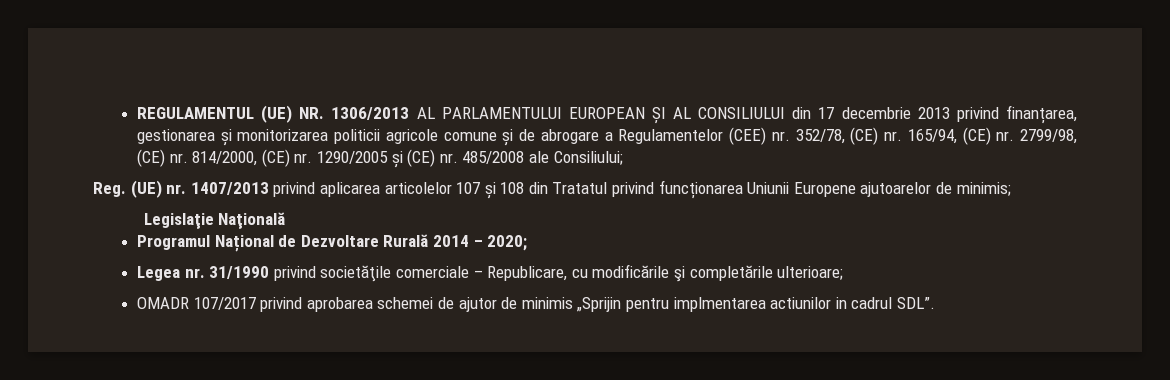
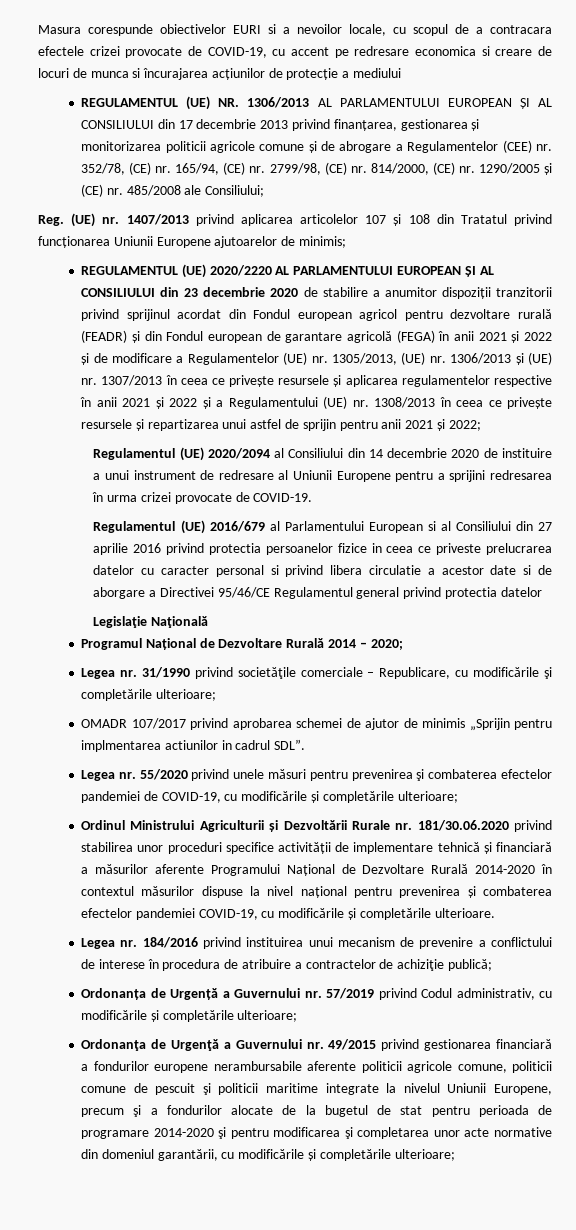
(137, 113) none -> [38,24,552,36] [38,46,552,58] [38,68,402,80] Masura corespunde obiectivelor EURI si a nevoilor locale, cu scopul de a contracara efectele crizei provocate de COVID-19, cu accent pe redresare economica si creare de locuri de munca si încurajarea acțiunilor de protecție a mediului //
(1011, 189) none -> [81,264,494,278] [81,287,552,299] [81,309,552,321] [81,330,552,343] [81,352,552,365] [81,375,553,387] [80,396,552,409] [81,419,481,431] [93,447,552,461] [93,470,552,482] [92,492,313,504] [93,520,552,534] [93,543,552,555] [93,565,552,577] [93,587,542,599] // REGULAMENTUL (UE) 2020/2220 AL PARLAMENTULUI EUROPEAN ȘI AL CONSILIULUI din 23 decembrie 2020 de stabilire a anumitor dispoziții tranzitorii privind sprijinul acordat din Fondul european agricol pentru dezvoltare rurală (FEADR) și din Fondul european de garantare agricolă (FEGA) în anii 2021 și 2022 și de modificare a Regulamentelor (UE) nr. 1305/2013, (UE) nr. 1306/2013 și (UE) nr. 1307/2013 în ceea ce privește resursele și aplicarea regulamentelor respective în anii 2021 și 2022 și a Regulamentului (UE) nr. 1308/2013 în ceea ce privește resursele și repartizarea unui astfel de sprijin pentru anii 2021 și 2022; // Regulamentul (UE) 2020/2094 al Consiliului din 14 decembrie 2020 de instituire a unui instrument de redresare al Uniunii Europene pentru a sprijini redresarea în urma crizei provocate de COVID-19. // Regulamentul (UE) 2016/679 al Parlamentului European si al Consiliului din 27 aprilie 2016 privind protectia persoanelor fizice in ceea ce priveste prelucrarea datelor cu caracter personal si privind libera circulatie a acestor date si de aborgare a Directivei 95/46/CE Regulamentul general privind protectia datelor
(935, 303) none -> [81,769,552,781] [81,791,458,803] [81,820,552,832] [81,842,552,854] [81,864,552,876] [81,886,552,898] [81,908,495,920] [81,937,552,949] [81,959,492,971] [81,988,553,1000] [81,1010,298,1022] [81,1039,552,1051] [81,1061,552,1073] [81,1083,552,1095] [81,1105,552,1117] [81,1127,552,1139] [81,1149,455,1161] // Legea nr. 55/2020 privind unele măsuri pentru prevenirea şi combaterea efectelor pandemiei de COVID-19, cu modificările și completările ulterioare; // Ordinul Ministrului Agriculturii și Dezvoltării Rurale nr. 181/30.06.2020 privind stabilirea unor proceduri specifice activității de implementare tehnică și financiară a măsurilor aferente Programului Național de Dezvoltare Rurală 2014-2020 în contextul măsurilor dispuse la nivel național pentru prevenirea și combaterea efectelor pandemiei COVID-19, cu modificările și completările ulterioare. // Legea nr. 184/2016 privind instituirea unui mecanism de prevenire a conflictului de interese în procedura de atribuire a contractelor de achiziţie publică; // Ordonanța de Urgență a Guvernului nr. 57/2019 privind Codul administrativ, cu modificările și completările ulterioare; // Ordonanţa de Urgenţă a Guvernului nr. 49/2015 privind gestionarea financiară a fondurilor europene nerambursabile aferente politicii agricole comune, politicii comune de pescuit şi politicii maritime integrate la nivelul Uniunii Europene, precum şi a fondurilor alocate de la bugetul de stat pentru perioada de programare 2014-2020 şi pentru modificarea şi completarea unor acte normative din domeniul garantării, cu modificările și completările ulterioare;

